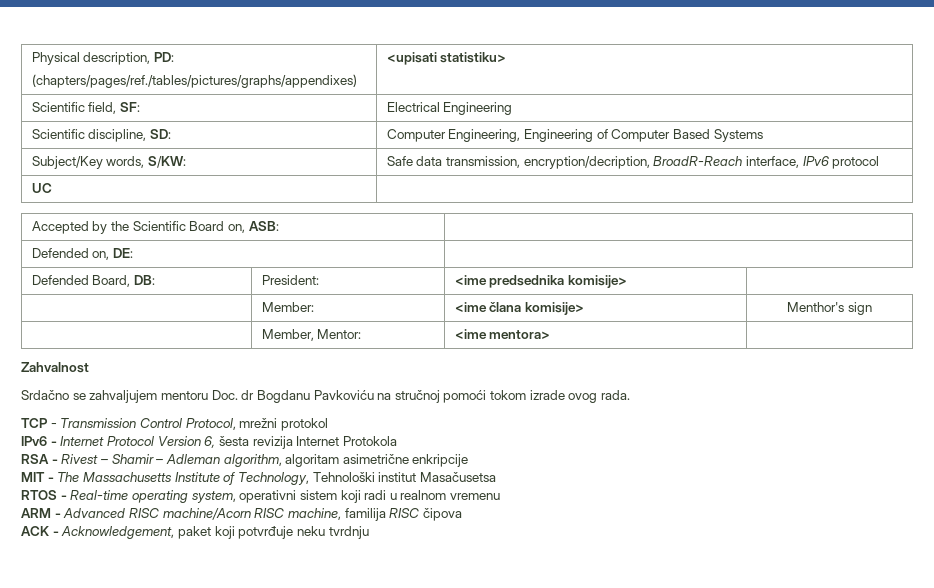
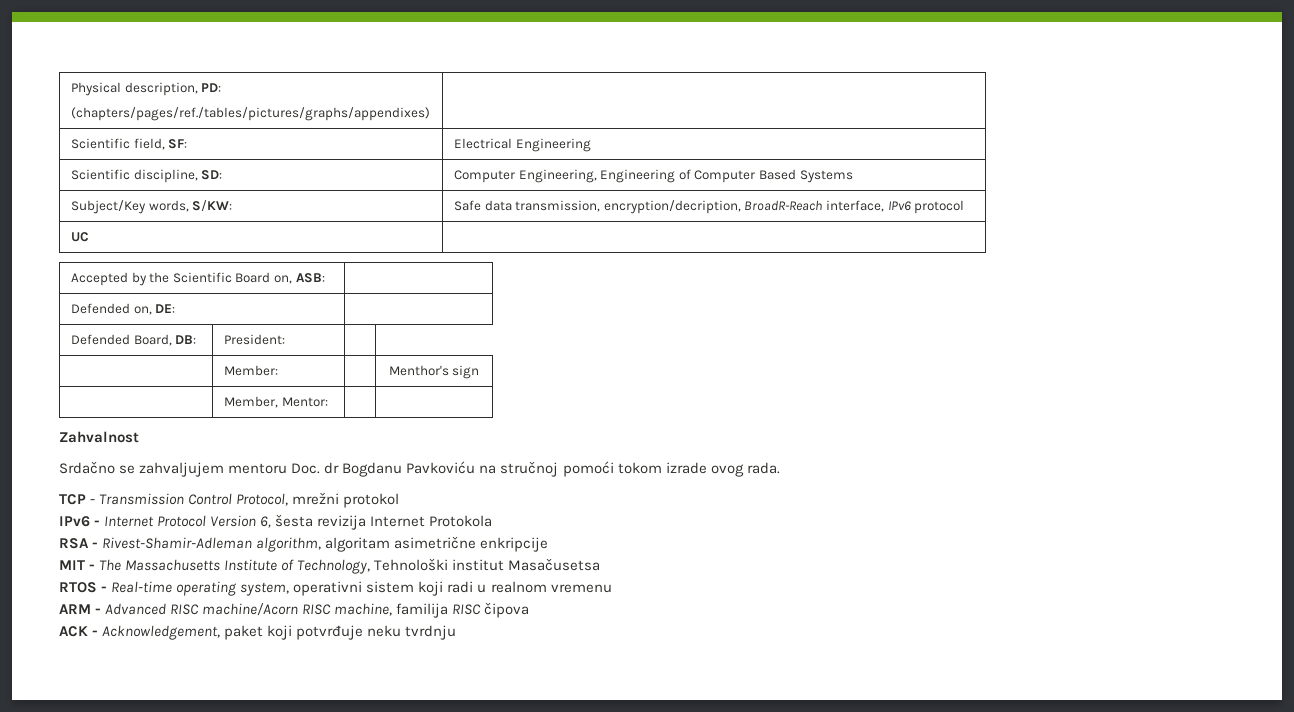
[386,52,507,65] <upisati statistiku> -> (430, 114) none
[454,275,628,288] [261,302,314,312] [454,302,585,315] <ime predsednika komisije> // | Member: | <ime člana komisije> -> [223,365,278,376] // | Member: |
[454,329,551,339] <ime mentora> -> (328, 402) none
[61,454,220,464] Rivest – Shamir – Adleman -> [102,537,253,549] Rivest-Shamir-Adleman

